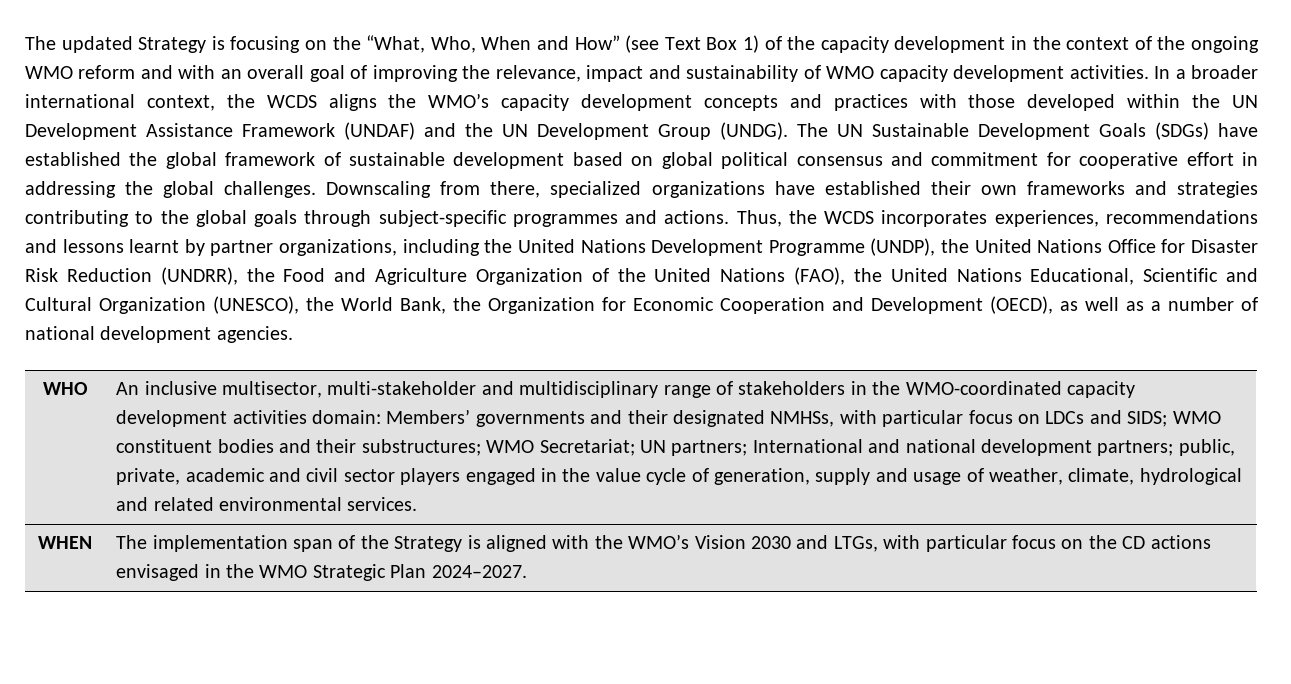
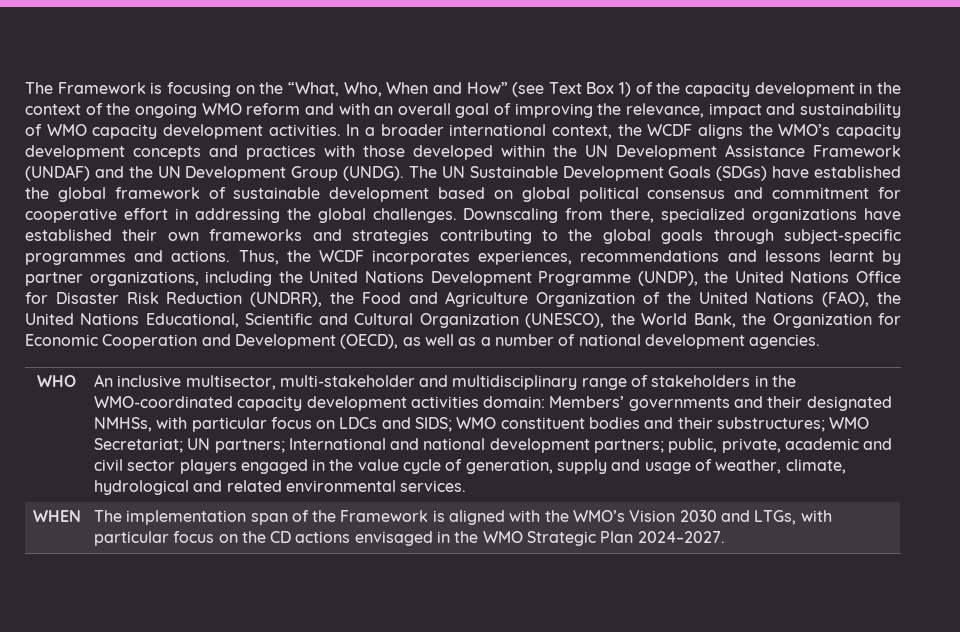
[25,36,207,53] The updated Strategy -> [25,82,146,94] The Framework
[266,95,317,108] WCDS -> [647,124,693,136] WCDF
[824,211,875,224] WCDS -> [318,250,364,262] WCDF
[394,536,463,552] Strategy -> [340,510,429,522] Framework

